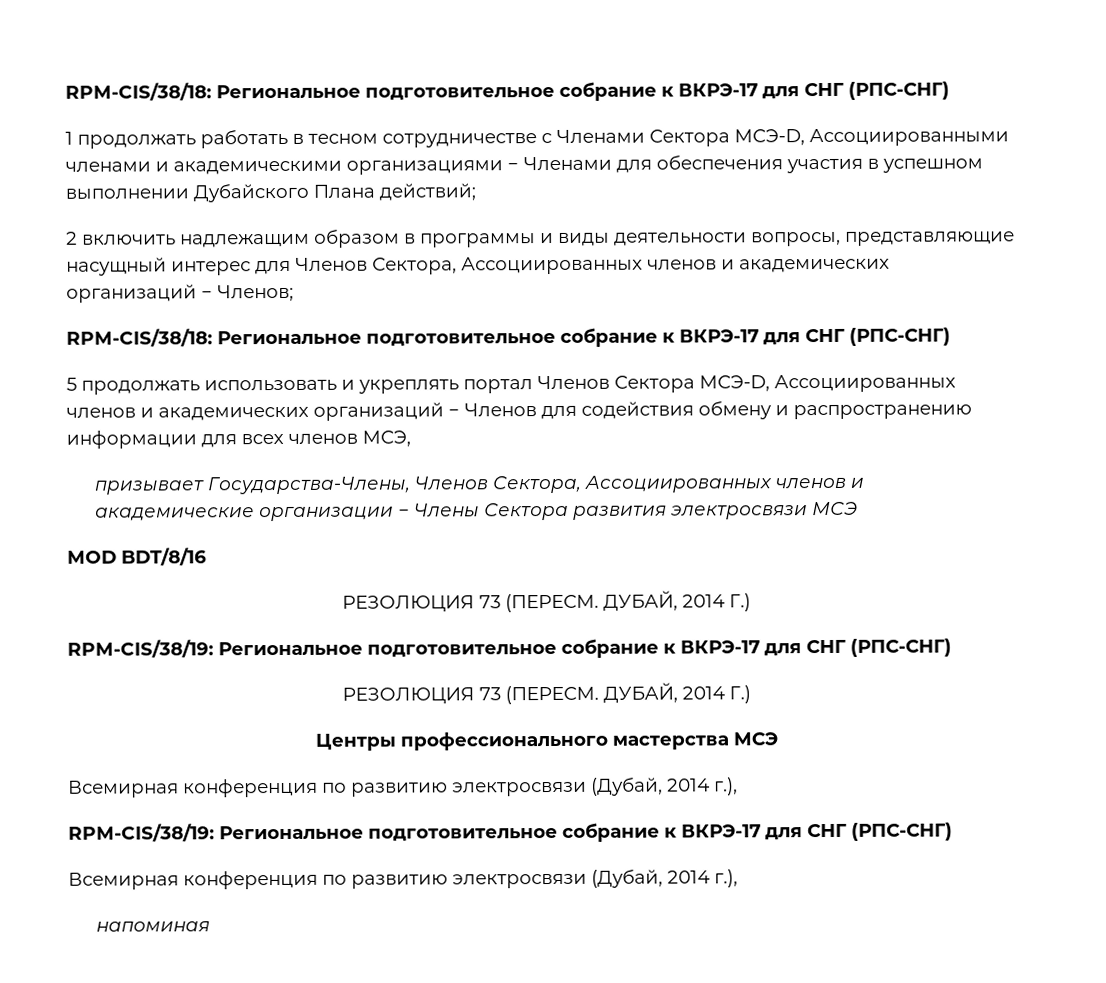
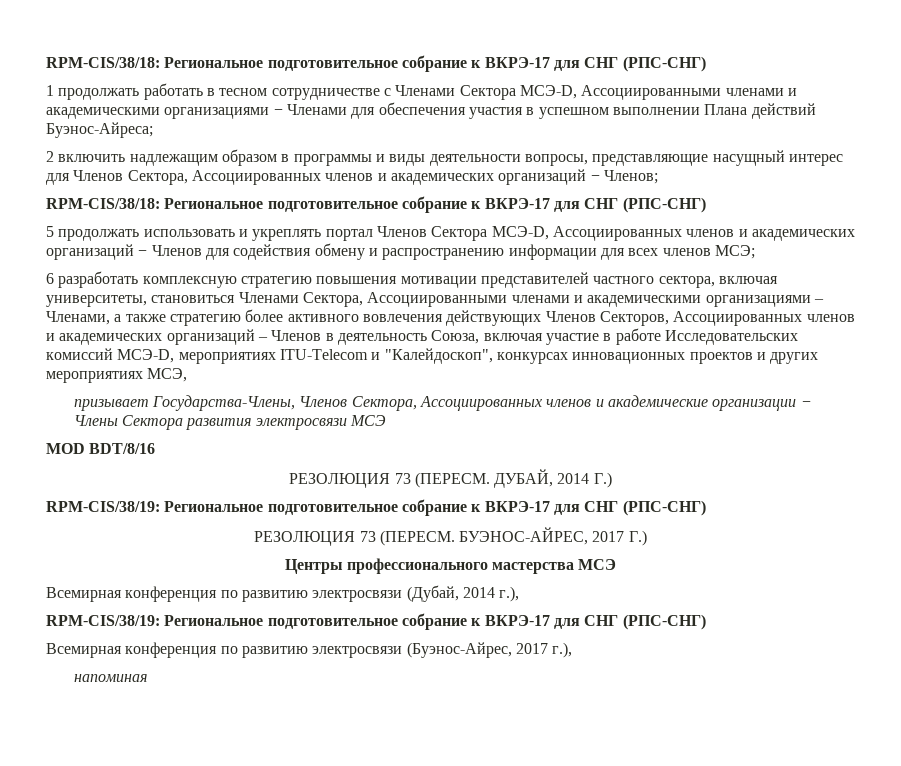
[193,183,476,203] Дубайского Плана действий; -> [704,103,816,119] [46,122,153,138] Плана действий Буэнос-Айреса;
(358, 438) none -> [714,245,755,259] [46,271,778,288] [46,292,824,307] [46,309,855,326] [46,328,798,345] [46,348,819,364] [46,371,143,383] МСЭ; // 6 разработать комплексную стратегию повышения мотивации представителей частного сектора, включая университеты, становиться Членами Сектора, Ассоциированными членами и академическими организациями – Членами, а также стратегию более активного вовлечения действующих Членов Секторов, Ассоциированных членов и академических организаций – Членов в деятельность Союза, включая участие в работе Исследовательских комиссий МСЭ-D, мероприятиях ITU-Telecom и "Калейдоскоп", конкурсах инновационных проектов и других мероприятиях
[602,682,725,703] ДУБАЙ, 2014 -> [459,527,625,545] БУЭНОС-АЙРЕС, 2017
[591,869,710,888] (Дубай, 2014 -> [406,642,548,658] (Буэнос-Айрес, 2017

